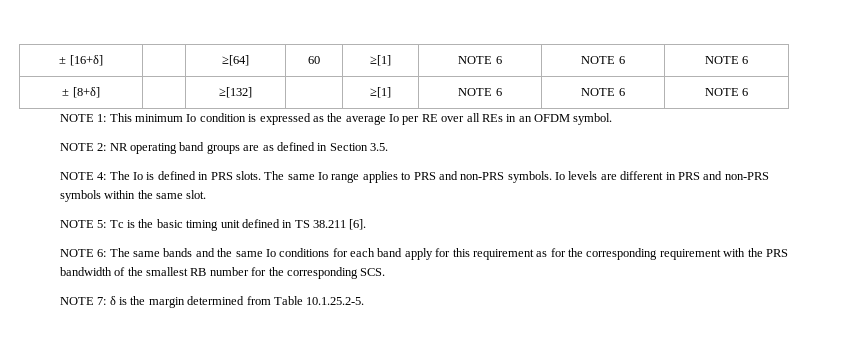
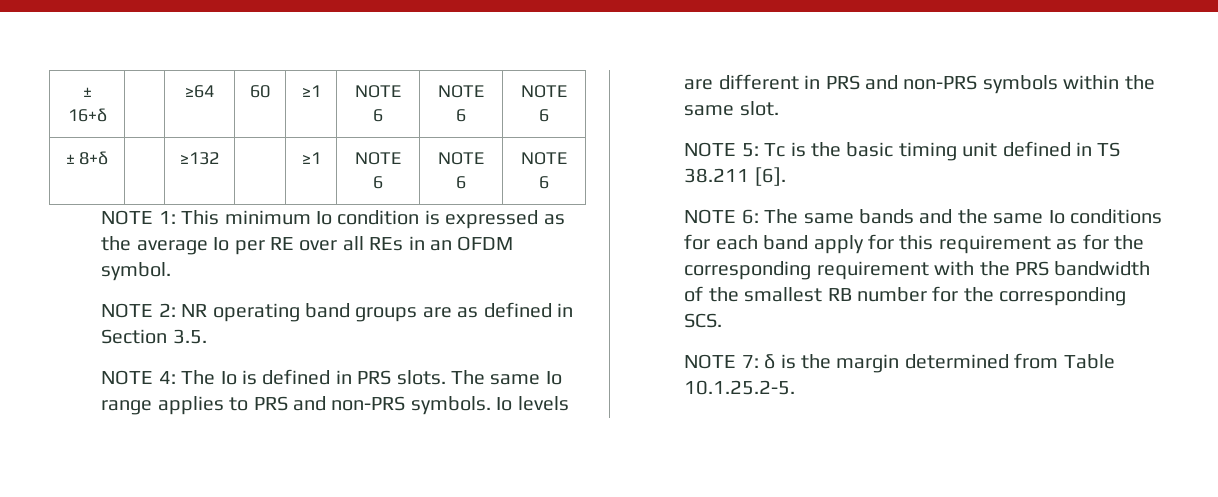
[59,55,103,66] [222,55,249,66] ± [16+δ] | | ≥[64] -> [82,87,92,97] [67,108,107,122] [185,85,214,98] ± 16+δ | | ≥64
[370,55,391,66] ≥[1] -> [301,85,321,97] ≥1
[72,87,100,98] [219,87,252,98] [370,87,391,98] [8+δ] | | ≥[132] | | ≥[1] -> [79,151,109,165] [180,152,219,165] [301,152,321,164] 8+δ | | ≥132 | | ≥1

